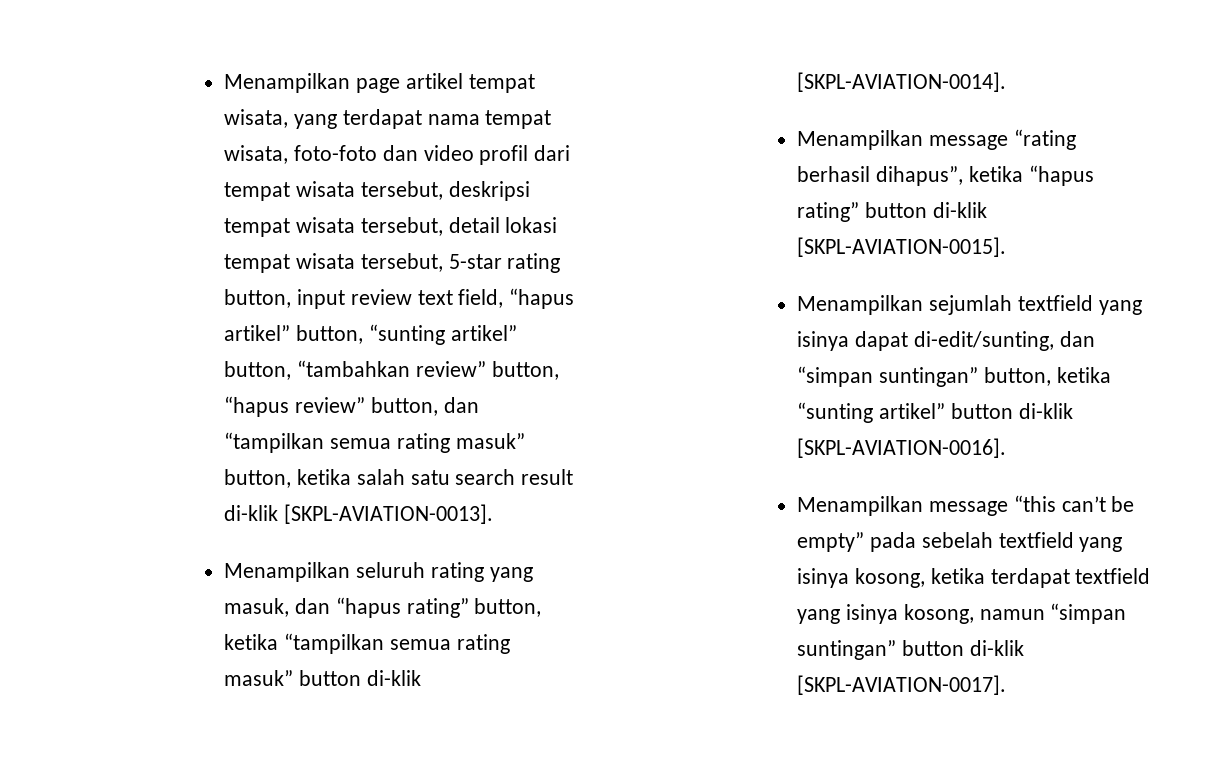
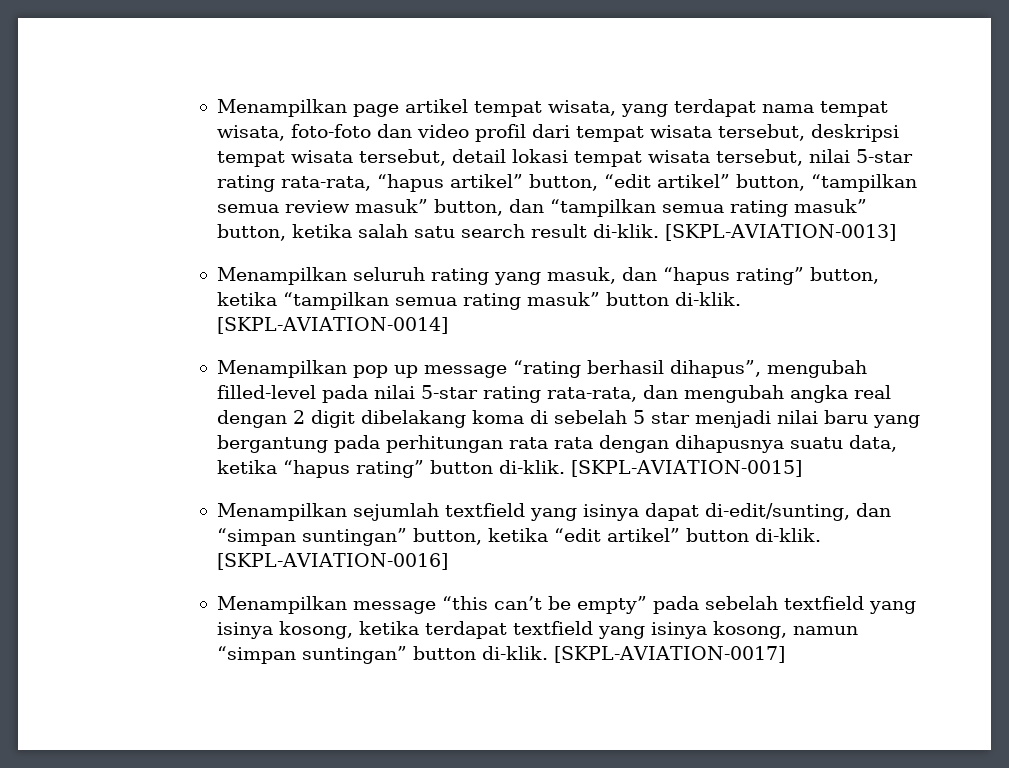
[448,253,561,273] [224,289,504,309] 5-star rating button, input review text field, -> [809,149,914,163] [217,175,372,192] nilai 5-star rating rata-rata,
[368,324,517,345] [224,360,559,380] [224,396,366,417] “sunting artikel” button, “tambahkan review” button, “hapus review” -> [604,174,918,192] [217,199,429,213] “edit artikel” button, “tampilkan semua review masuk”
[224,504,494,524] di-klik [SKPL-AVIATION-0013]. -> [593,224,897,241] di-klik. [SKPL-AVIATION-0013]
[366,670,421,686] [797,72,1007,92] [797,130,924,150] di-klik [SKPL-AVIATION-0014]. // Menampilkan -> [675,292,742,306] [217,317,449,334] [217,360,419,378] di-klik. [SKPL-AVIATION-0014] // Menampilkan pop up
(964, 176) none -> [767,360,868,378] [217,385,892,403] [217,410,921,428] [217,435,898,453] mengubah filled-level pada nilai 5-star rating rata-rata, dan mengubah angka real dengan 2 digit dibelakang koma di sebelah 5 star menjadi nilai baru yang bergantung pada perhitungan rata rata dengan dihapusnya suatu data,
[932,202,987,218] [797,237,1007,257] di-klik [SKPL-AVIATION-0015]. -> [499,460,803,477] di-klik. [SKPL-AVIATION-0015]
[797,402,874,423] “sunting -> [554,528,602,542] “edit
[1018,403,1073,419] [797,438,1007,458] di-klik [SKPL-AVIATION-0016]. -> [755,528,822,542] [217,553,449,570] di-klik. [SKPL-AVIATION-0016]
[969,640,1024,656] [797,675,1007,695] di-klik [SKPL-AVIATION-0017]. -> [482,646,786,663] di-klik. [SKPL-AVIATION-0017]

